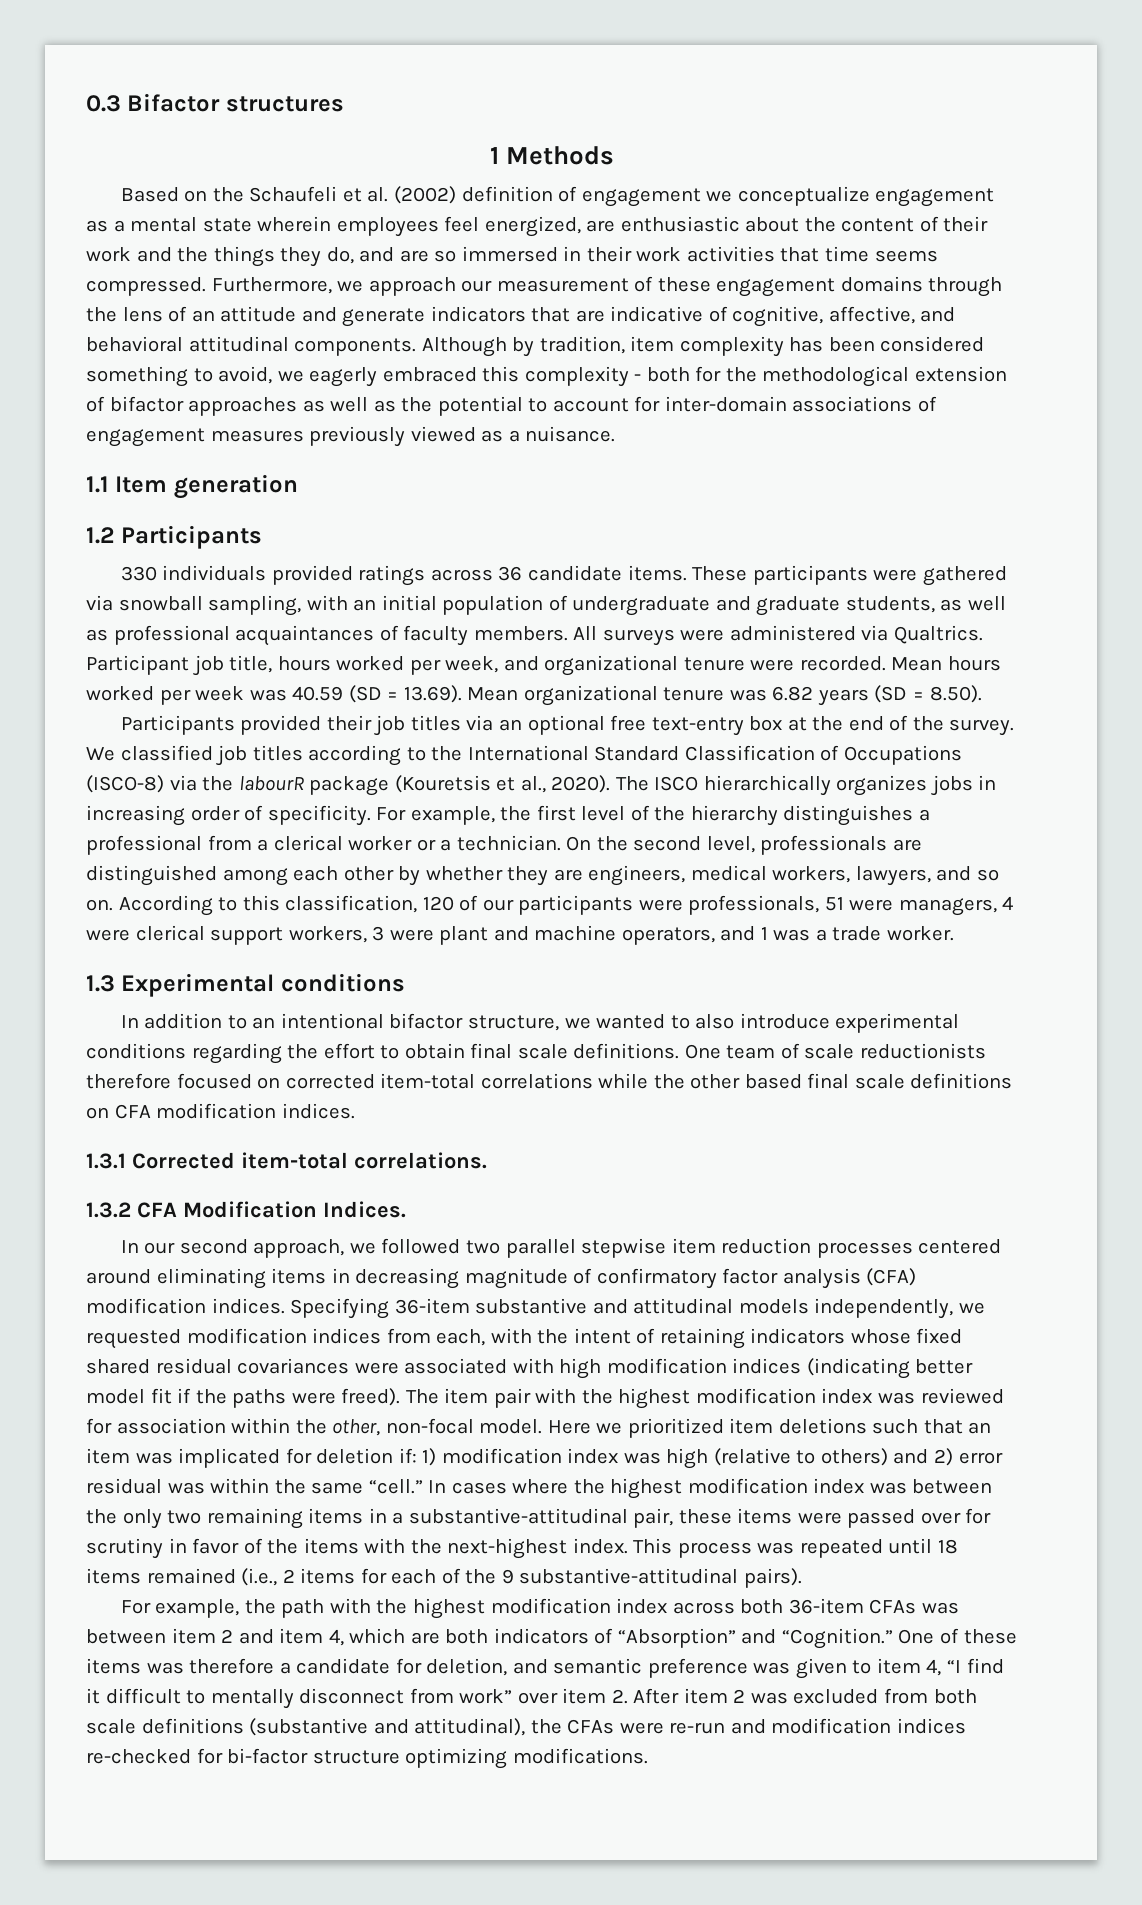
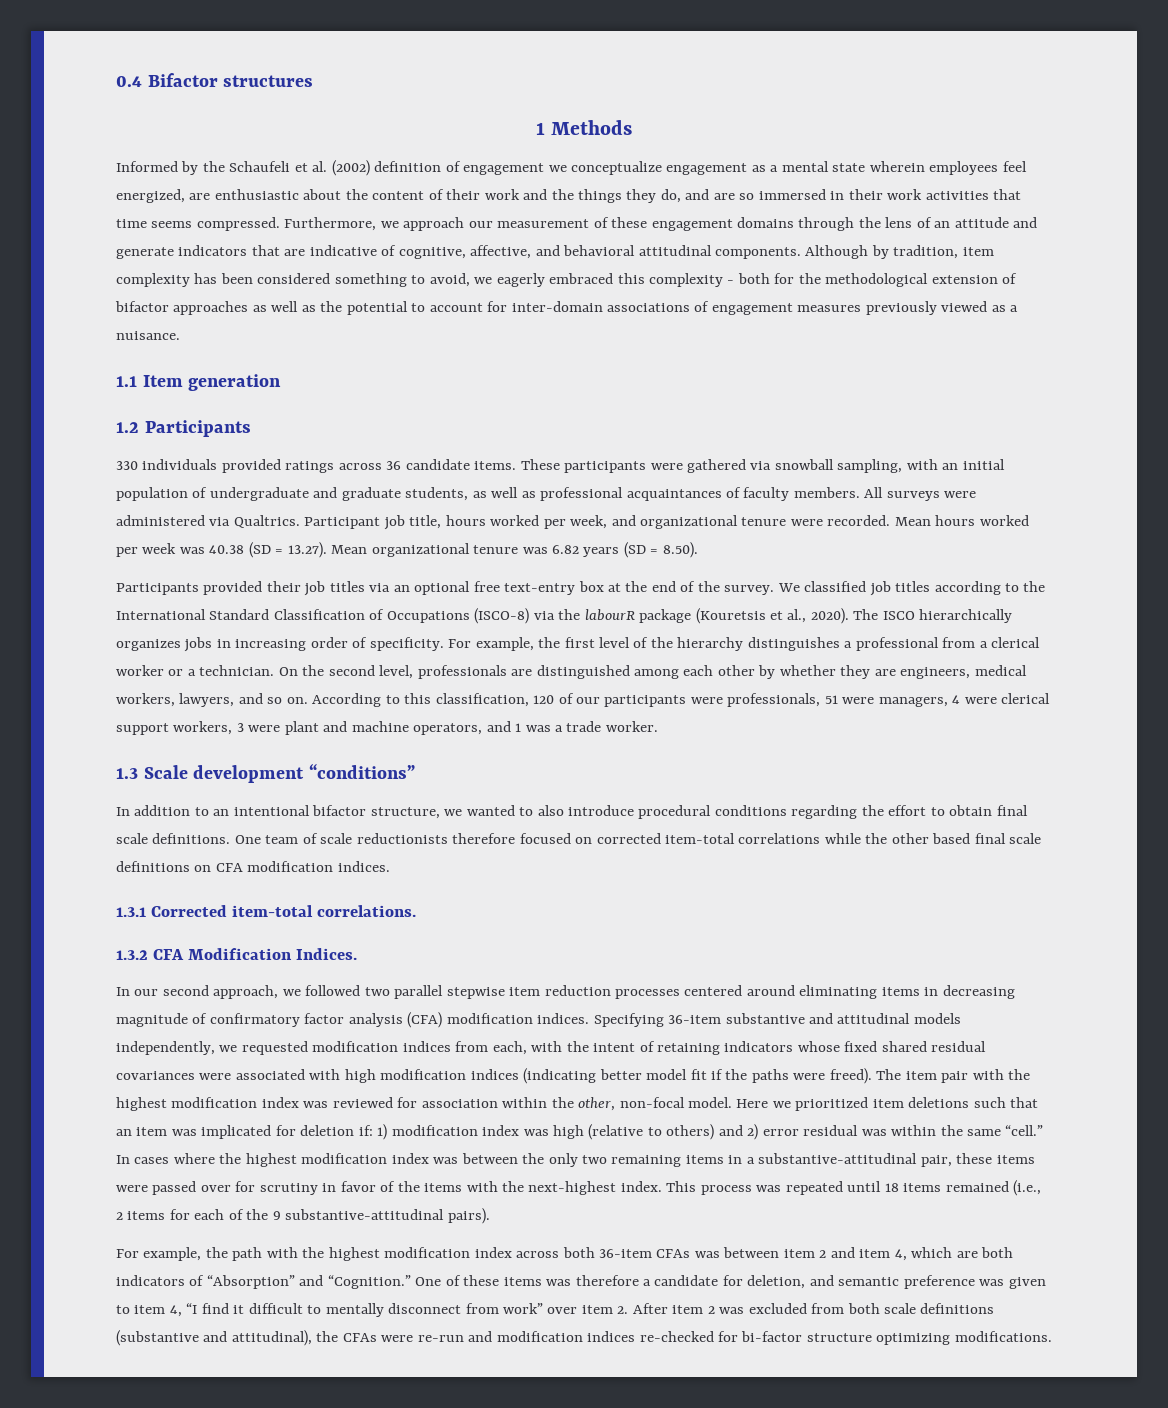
[86,95,121,112] 0.3 -> [116,76,142,87] 0.4
[120,187,208,202] Based on -> [116,161,199,175] Informed by
[292,685,462,703] 40.59 (SD = 13.69). -> [209,542,327,558] 40.38 (SD = 13.27).
[121,973,405,997] Experimental conditions -> [143,764,415,783] Scale development “conditions”
[835,1013,960,1033] experimental -> [638,805,712,819] procedural

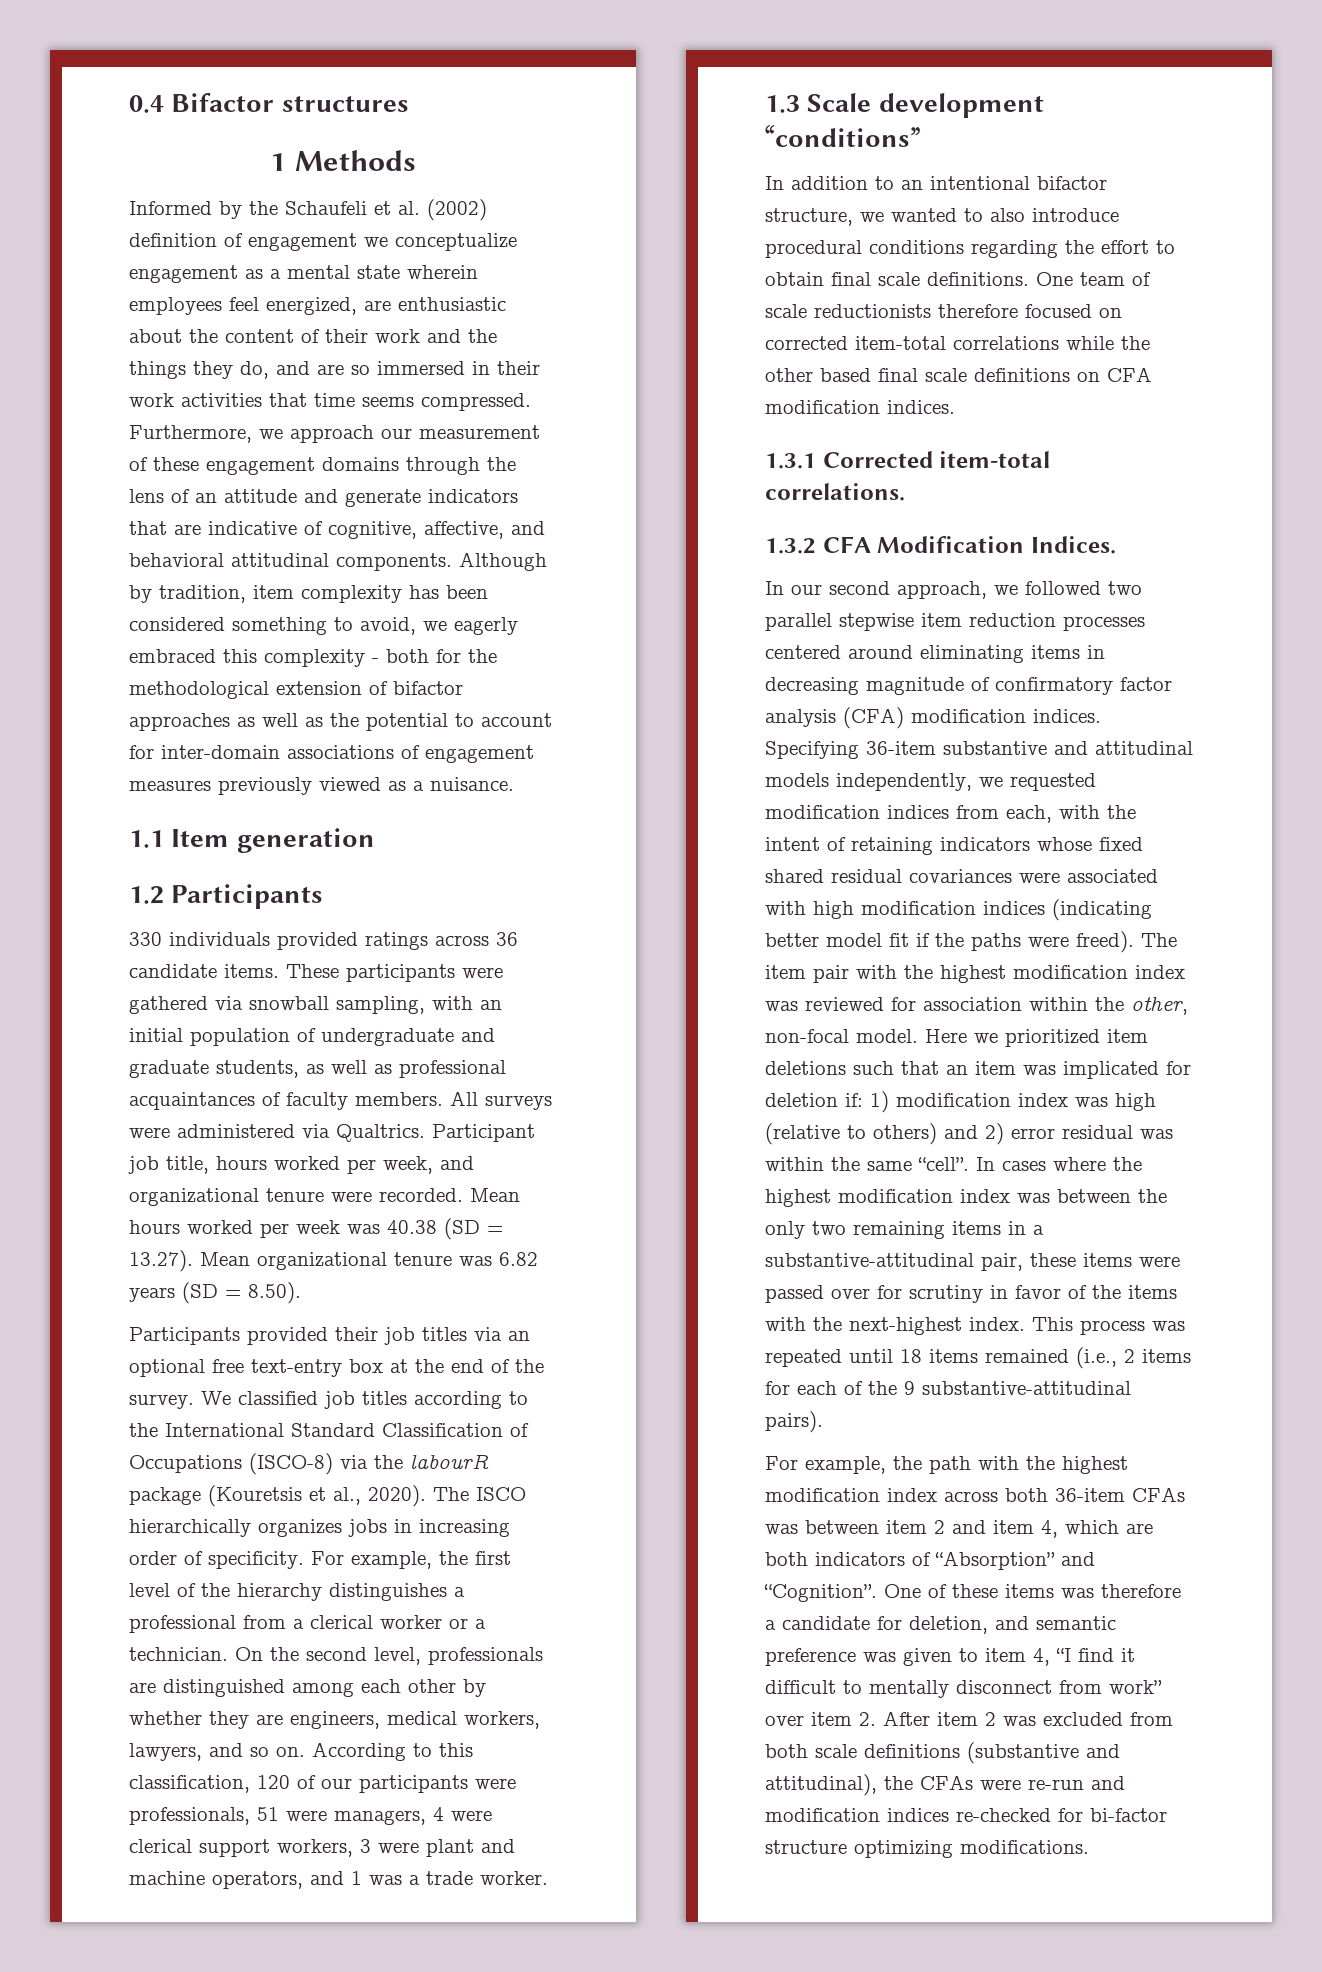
[1005,1125,1044,1136] “cell.” -> [918,1157,969,1171] “cell”.
[327,1275,411,1289] “Cognition.” -> [764,1584,877,1602] “Cognition”.

